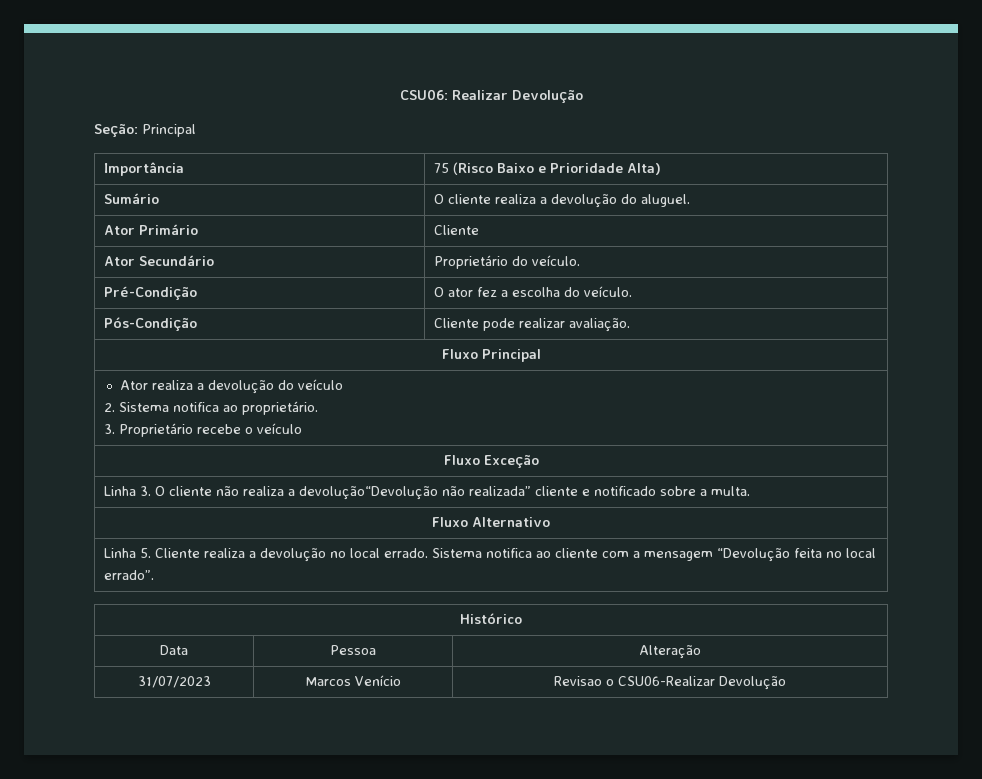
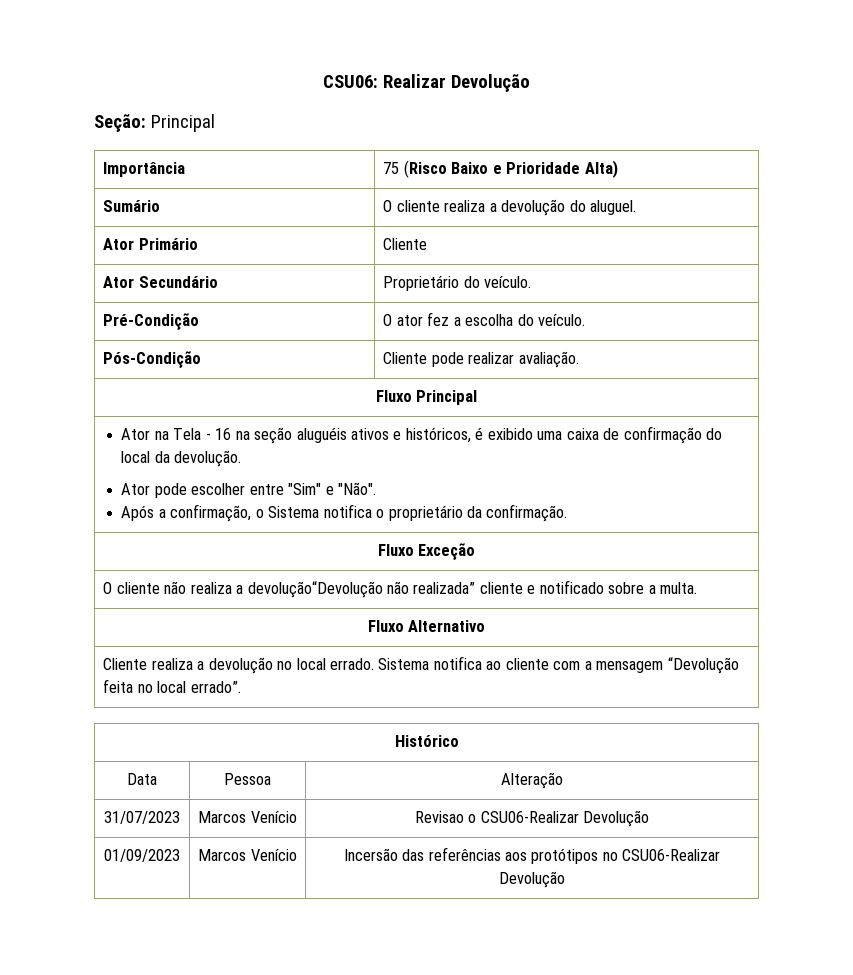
[151,379,343,394] [104,401,319,415] [104,423,303,437] realiza a devolução do veículo // 2. Sistema notifica ao proprietário. // 3. Proprietário recebe o veículo -> [154,426,723,444] [121,450,242,467] [121,482,377,498] [121,504,568,522] na Tela - 16 na seção aluguéis ativos e históricos, é exibido uma caixa de confirmação do local da devolução. // Ator pode escolher entre "Sim" e "Não". // Após a confirmação, o Sistema notifica o proprietário da confirmação.
[104,486,152,496] Linha 3. -> (476, 551) none
[104,548,152,558] Linha 5. -> (486, 626) none
(786, 683) none -> [104,849,180,862] [198,849,297,861] [343,847,721,864] [499,871,565,888] // 01/09/2023 | Marcos Venício | Incersão das referências aos protótipos no CSU06-Realizar Devolução

